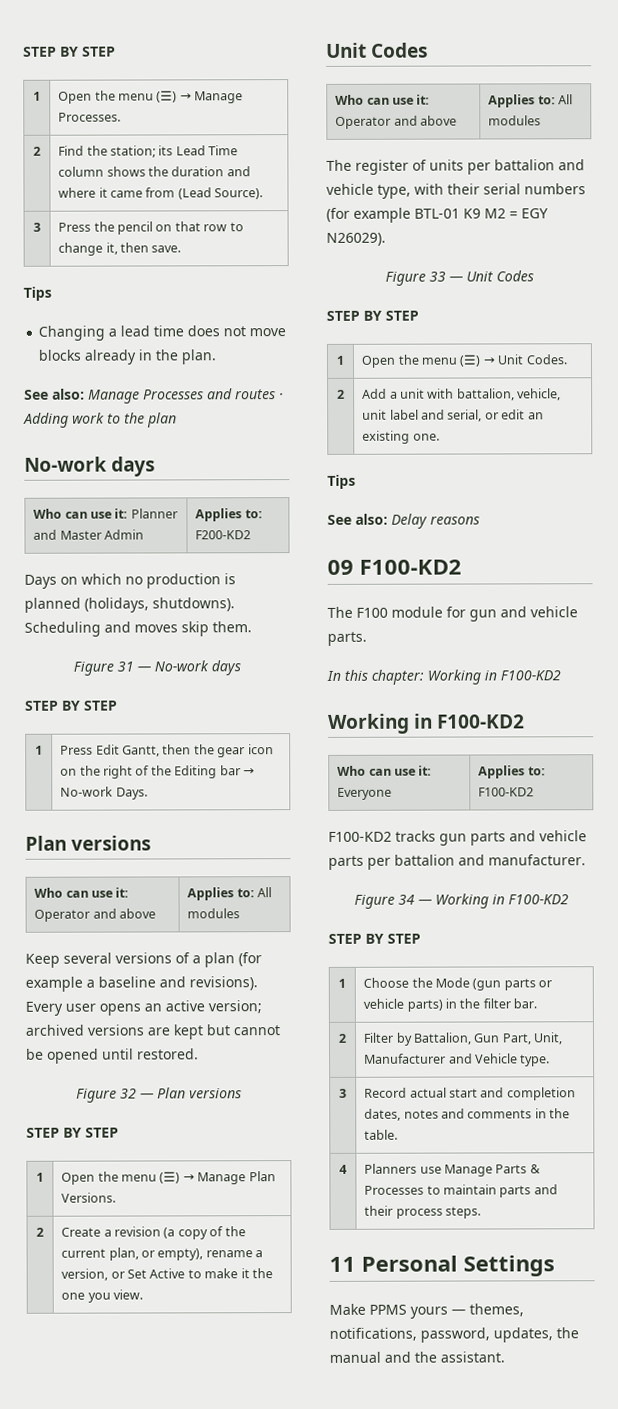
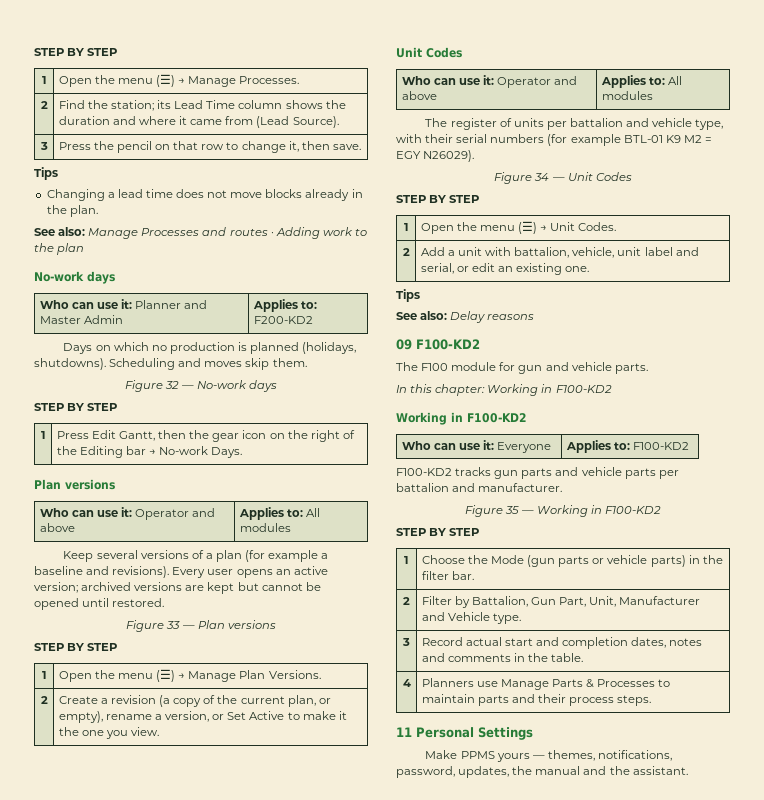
[117,661,134,672] 31 -> [164,381,179,389] 32
[120,1088,137,1099] 32 -> [166,621,181,629] 33
[428,271,446,282] 33 -> [534,173,550,181] 34
[397,894,415,905] 34 -> [504,506,519,514] 35

